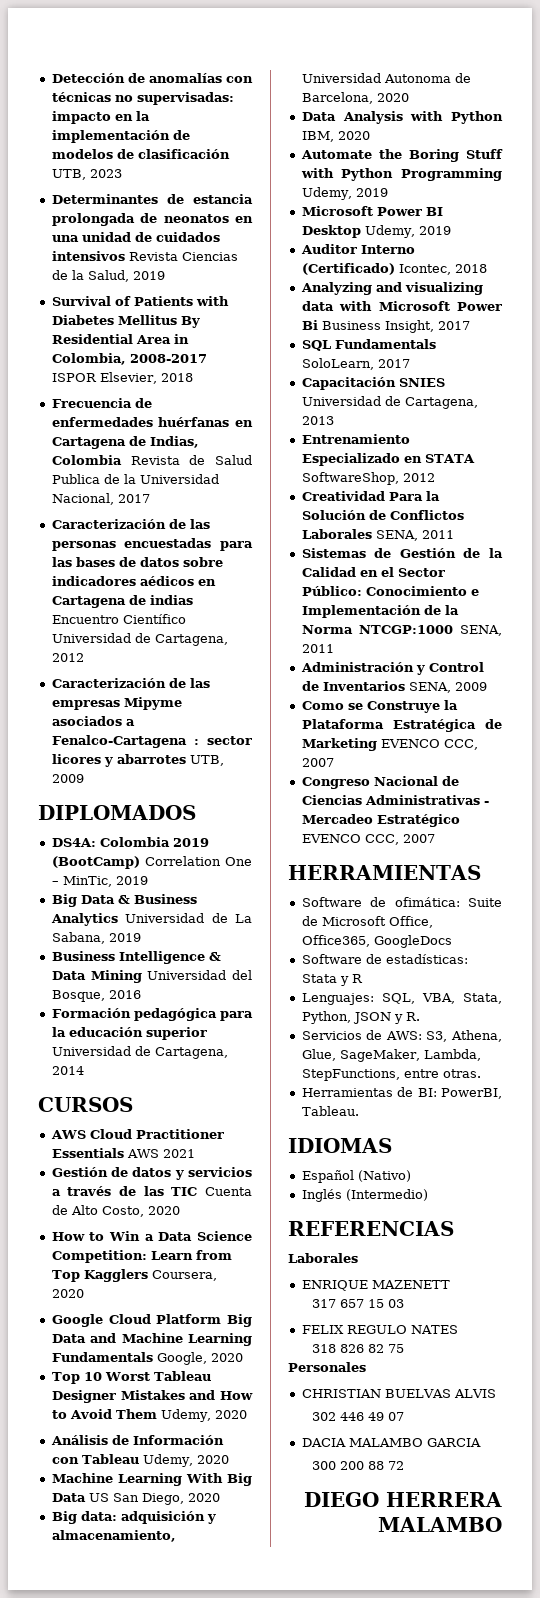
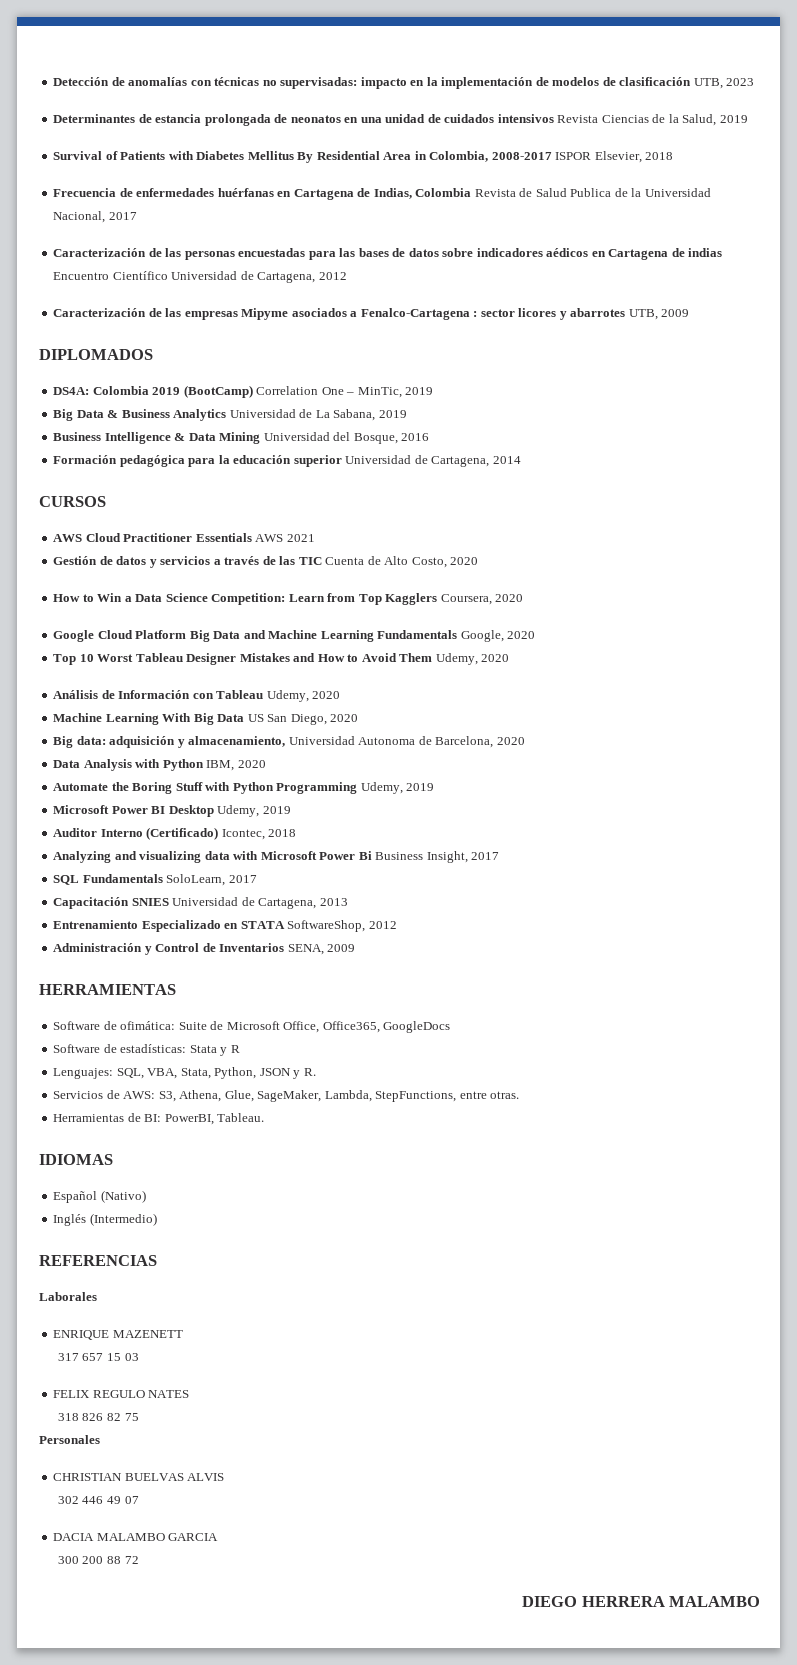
[301,491,440,501] [301,510,464,520] [301,529,454,541] [301,548,503,558] [301,567,445,577] [301,586,479,596] [301,605,459,618] [301,625,502,636] [301,644,334,653] // Creatividad Para la Solución de Conflictos Laborales SENA, 2011 // Sistemas de Gestión de la Calidad en el Sector Público: Conocimiento e Implementación de la Norma NTCGP:1000 SENA, 2011 -> (397, 925) none
[301,700,458,713] [301,719,502,732] [301,738,478,751] [301,758,334,767] [301,776,459,789] [301,795,489,805] [301,814,460,827] [301,834,435,845] // Como se Construye la Plataforma Estratégica de Marketing EVENCO CCC, 2007 // Congreso Nacional de Ciencias Administrativas - Mercadeo Estratégico EVENCO CCC, 2007 -> (356, 948) none

